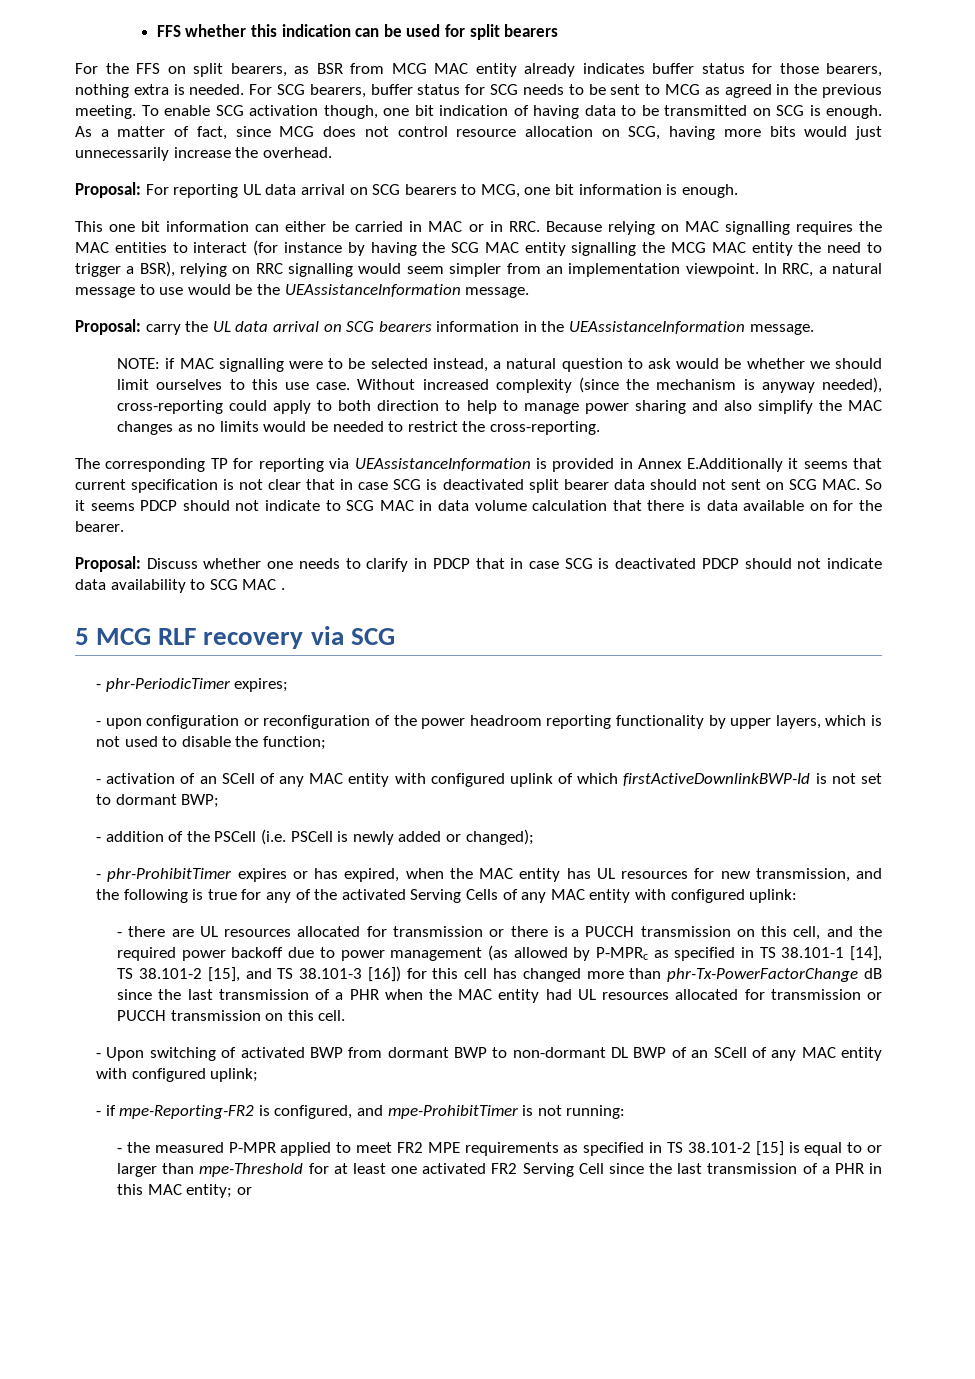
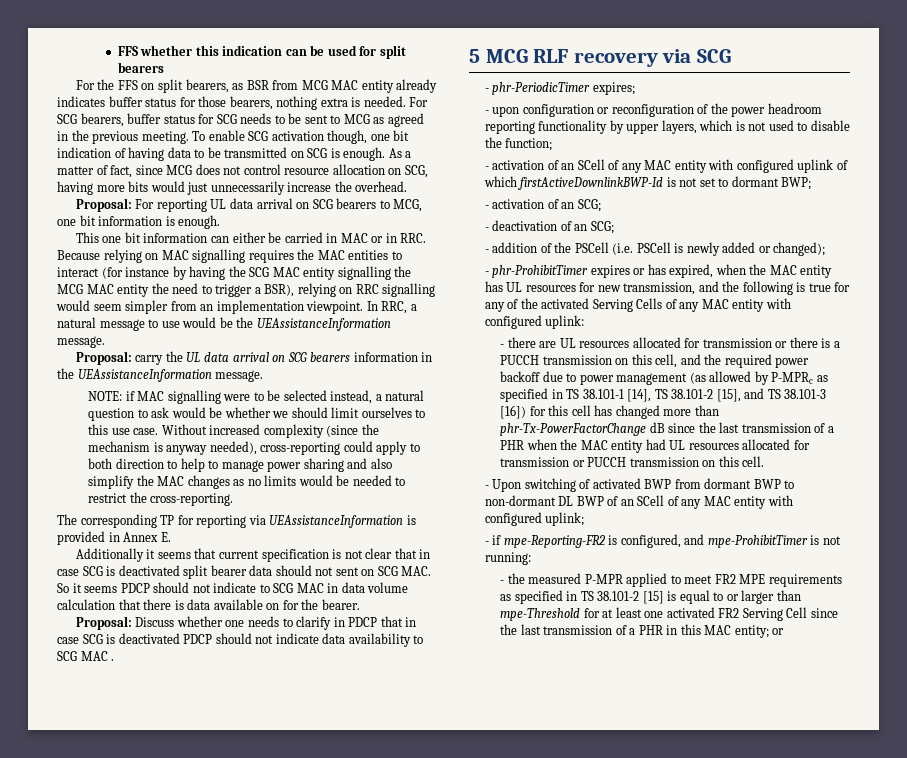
[686,458,783,472] E.Additionally -> [160,532,171,542] [75,548,144,562] E. // Additionally
(220, 801) none -> [484,199,601,212] [484,220,614,234] // - activation of an SCG; // - deactivation of an SCG;

